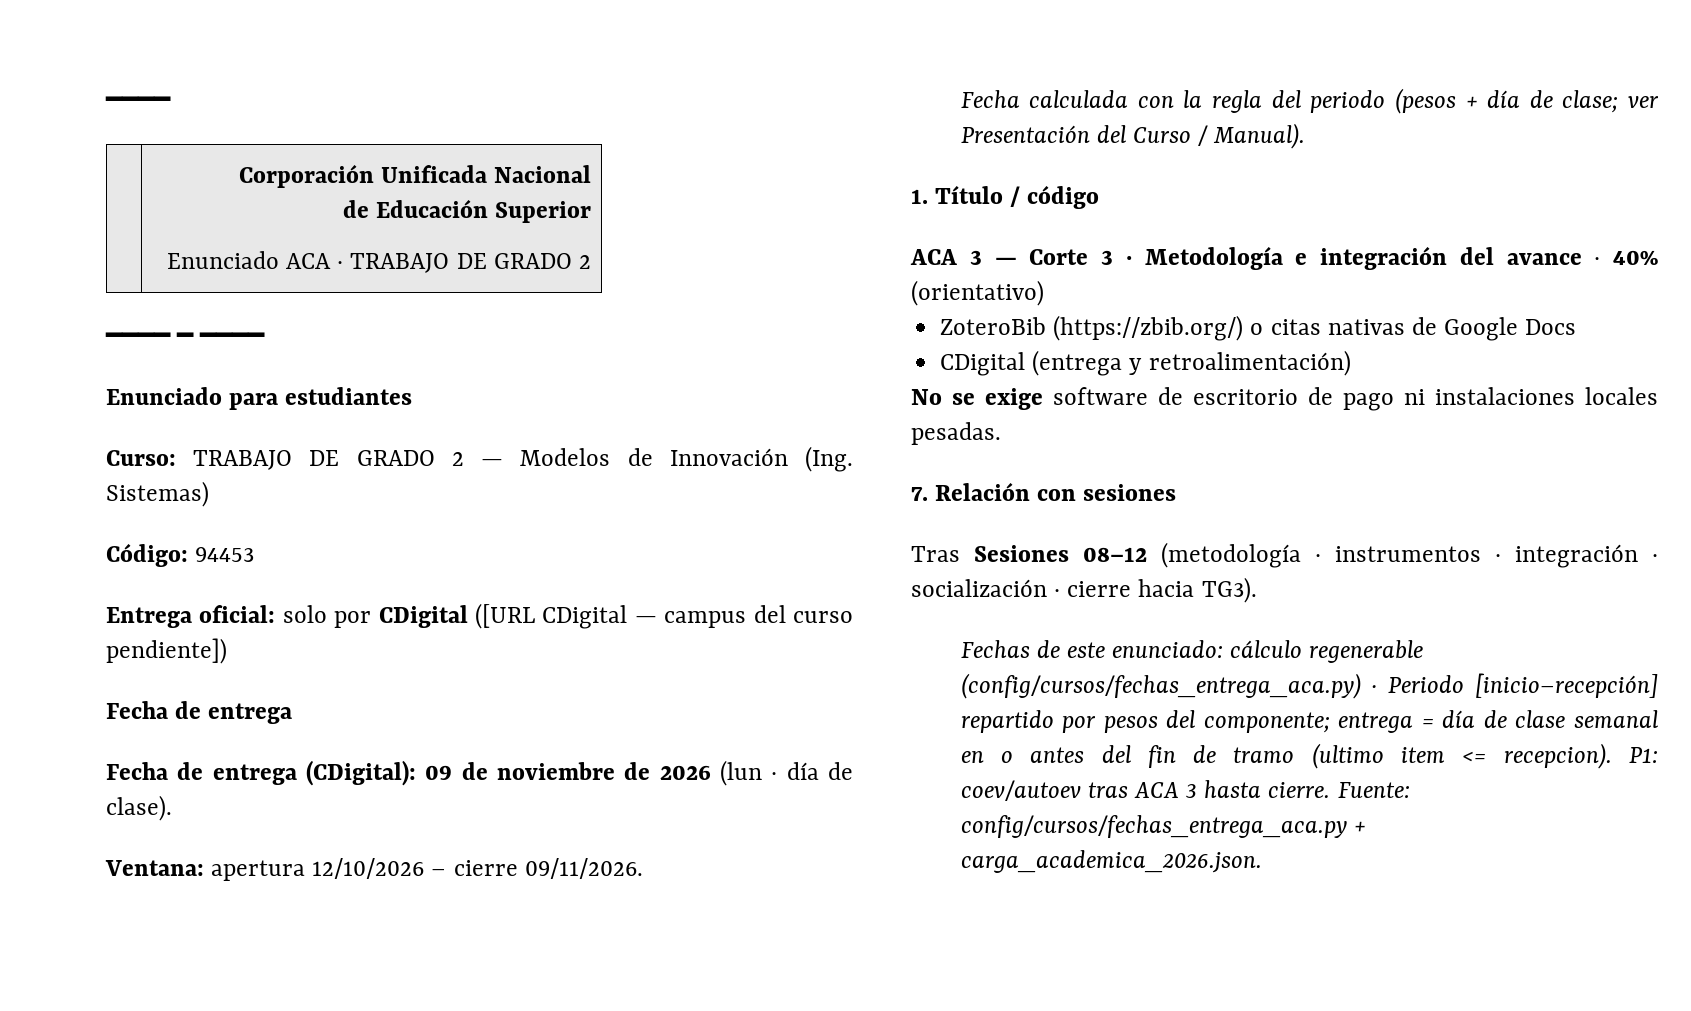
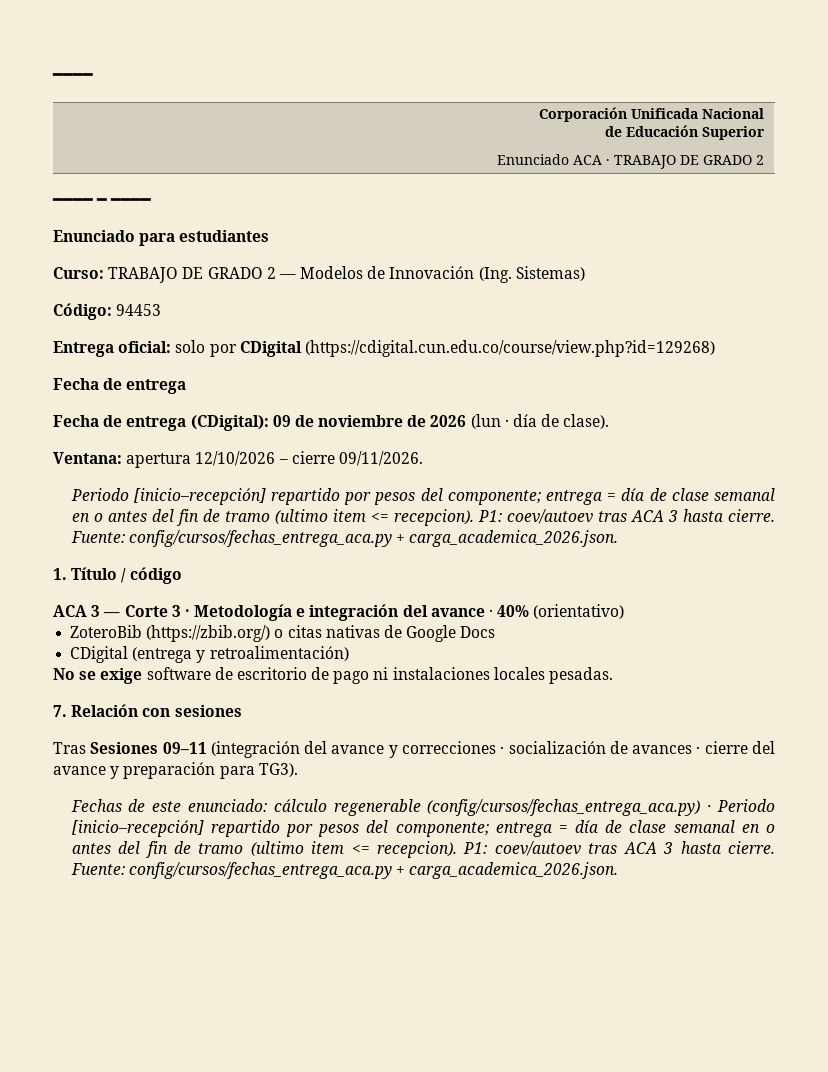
[475,603,853,629] [106,638,227,664] ([URL CDigital — campus del curso pendiente]) -> [304,340,715,357] (https://cdigital.cun.edu.co/course/view.php?id=129268)
[960,88,1659,114] [960,123,1306,149] Fecha calculada con la regla del periodo (pesos + día de clase; ver Presentación del Curso / Manual). -> [70,488,775,505] [71,509,775,526] [70,530,619,547] Periodo [inicio–recepción] repartido por pesos del componente; entrega = día de clase semanal en o antes del fin de tramo (ultimo item <= recepcion). P1: coev/autoev tras ACA 3 hasta cierre. Fuente: config/cursos/fechas_entrega_aca.py + carga_academica_2026.json.
[1083,542,1658,568] [911,579,1195,597] 08–12 (metodología · instrumentos · integración · socialización · cierre hacia -> [162,741,776,758] [53,762,255,779] 09–11 (integración del avance y correcciones · socialización de avances · cierre del avance y preparación para

